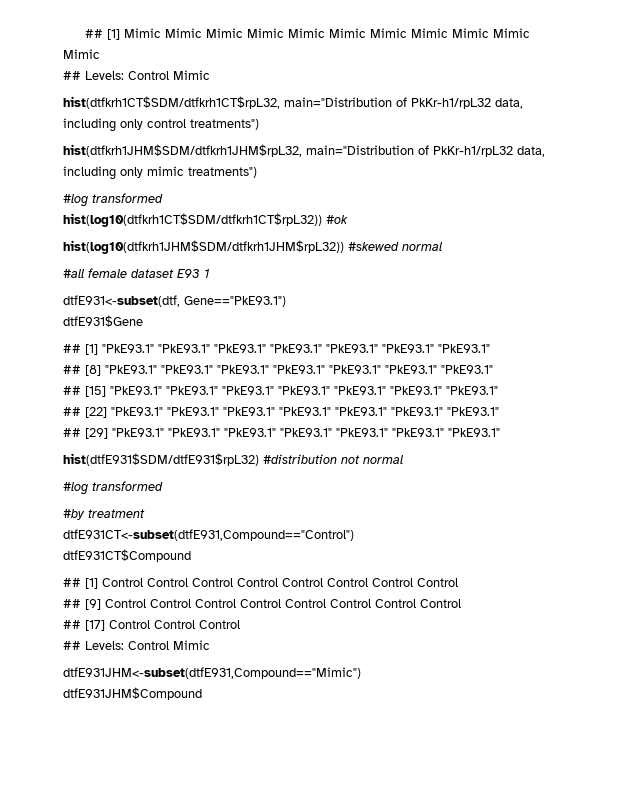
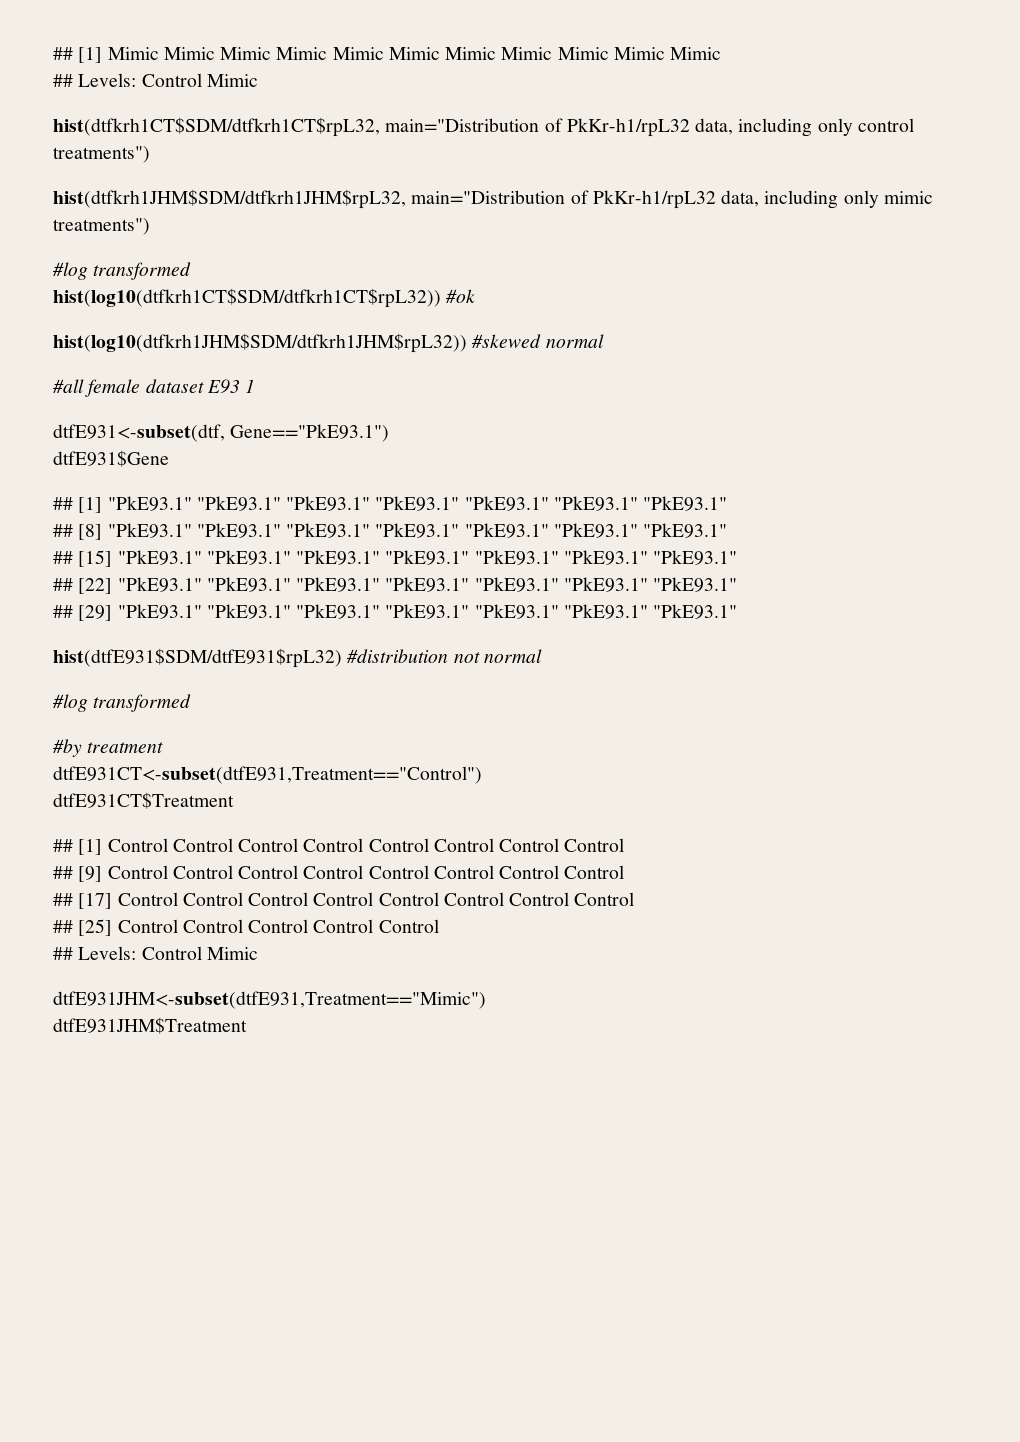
[63,529,354,541] [63,549,191,562] dtfE931CT<-subset(dtfE931,Compound=="Control") // dtfE931CT$Compound -> [53,766,482,784] [53,792,234,809] dtfE931CT<-subset(dtfE931,Treatment=="Control") // dtfE931CT$Treatment
[63,640,210,650] [63,667,361,679] [63,687,202,700] // ## Levels: Control Mimic // dtfE931JHM<-subset(dtfE931,Compound=="Mimic") // dtfE931JHM$Compound -> [313,892,635,906] [53,919,439,936] [53,946,258,960] [53,991,486,1009] [53,1017,247,1034] Control Control Control Control Control // ## [25] Control Control Control Control Control // ## Levels: Control Mimic // dtfE931JHM<-subset(dtfE931,Treatment=="Mimic") // dtfE931JHM$Treatment

